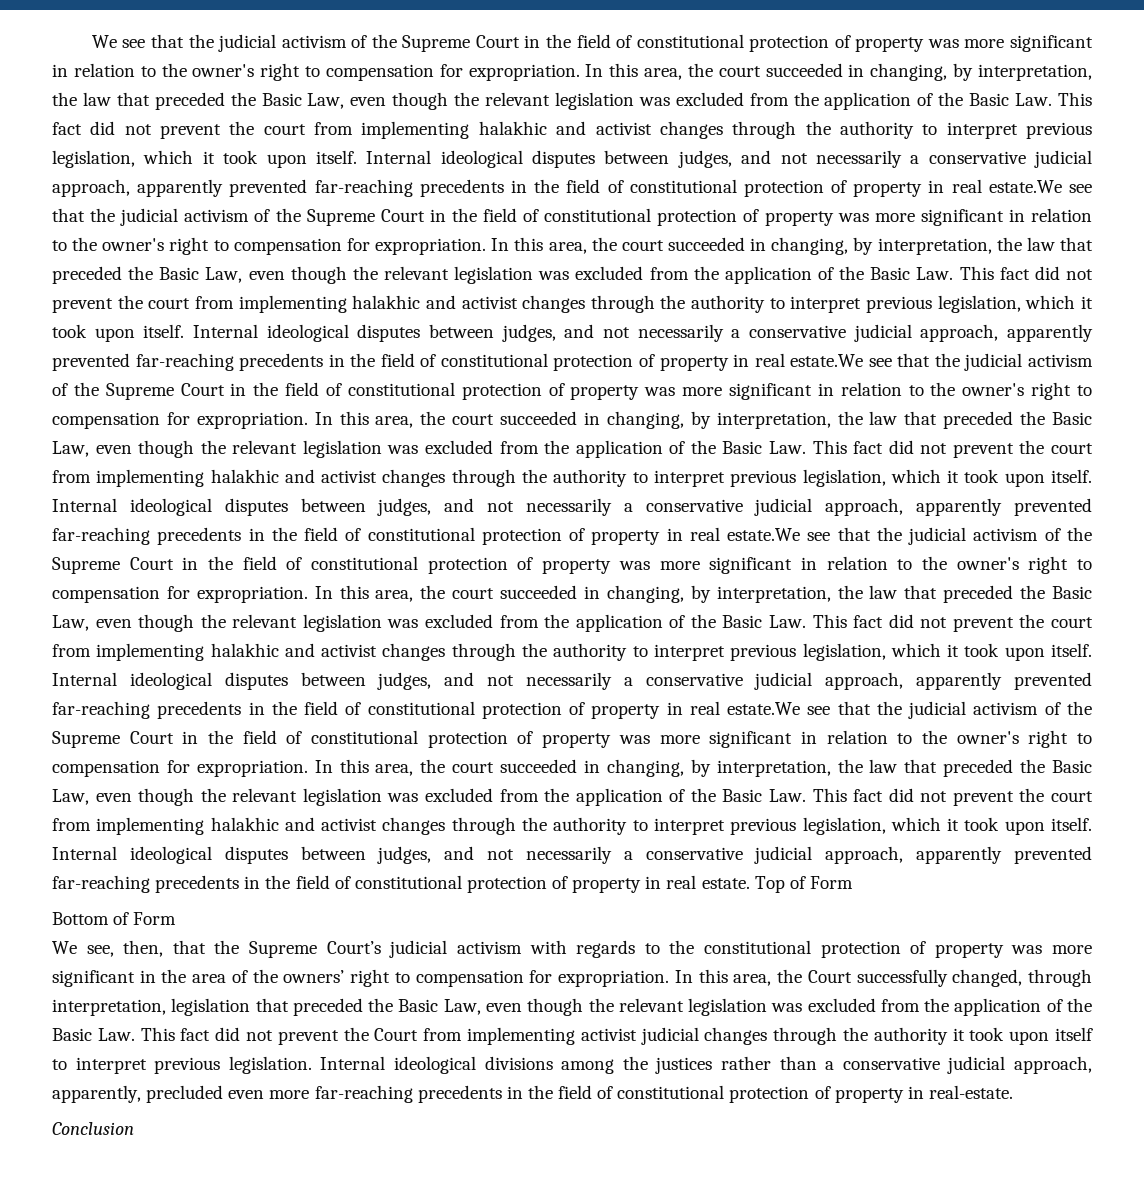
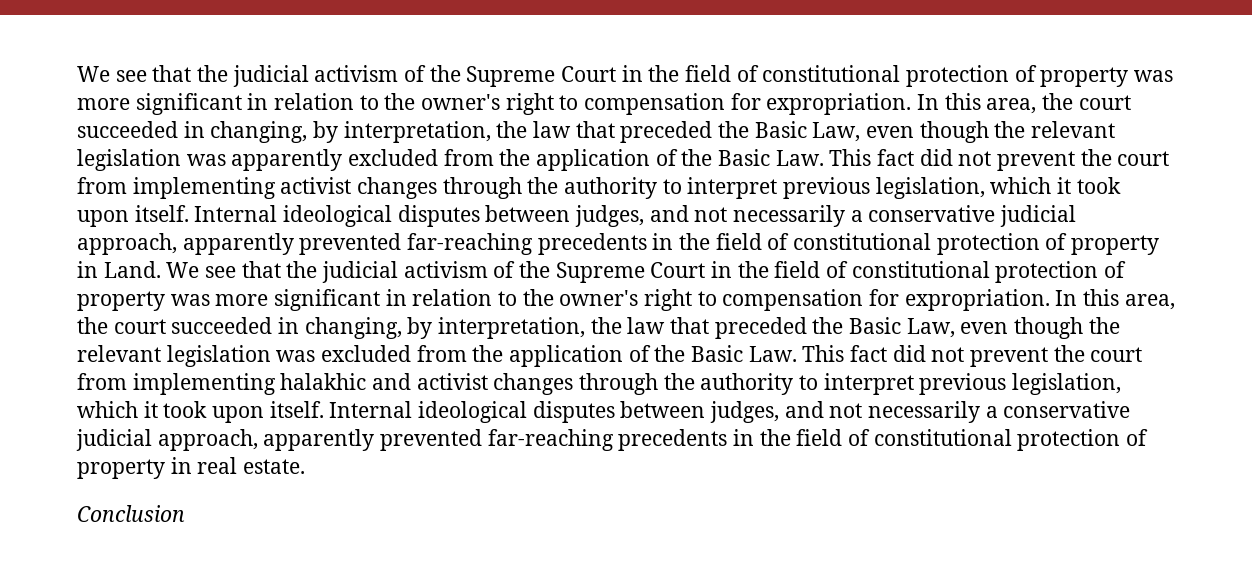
(670, 101) none -> [231,149,1170,171] [77,177,1121,199] [77,205,1077,227] [77,233,1160,255] [77,261,1127,283] [77,289,1175,311] [77,317,1120,339] [77,345,316,367] apparently excluded from the application of the Basic Law. This fact did not prevent the court from implementing activist changes through the authority to interpret previous legislation, which it took upon itself. Internal ideological disputes between judges, and not necessarily a conservative judicial approach, apparently prevented far-reaching precedents in the field of constitutional protection of property in Land. We see that the judicial activism of the Supreme Court in the field of constitutional protection of property was more significant in relation to the owner's right to compensation for expropriation. In this area, the court succeeded in changing, by interpretation, the law that preceded the Basic Law, even though the relevant legislation was
[988,180,1092,193] [52,208,1093,226] [52,237,1093,255] [52,266,1093,284] [52,295,1093,313] [52,324,1093,342] [52,353,1093,371] [52,382,1093,400] [52,411,1093,429] [52,440,1093,458] [52,469,1092,487] [52,498,1092,516] [52,527,1093,545] [52,556,1093,574] [52,585,1093,603] [52,614,1093,632] [52,643,1092,661] [52,672,1092,690] [52,701,1093,719] [52,730,1093,748] [52,759,1093,777] [52,788,1093,806] [52,817,1092,835] [52,846,1092,864] [52,875,853,893] [52,912,177,925] [52,940,1092,958] [52,969,1092,987] [52,998,1093,1016] [52,1027,1093,1045] [52,1056,1093,1074] [52,1085,1013,1103] estate.We see that the judicial activism of the Supreme Court in the field of constitutional protection of property was more significant in relation to the owner's right to compensation for expropriation. In this area, the court succeeded in changing, by interpretation, the law that preceded the Basic Law, even though the relevant legislation was excluded from the application of the Basic Law. This fact did not prevent the court from implementing halakhic and activist changes through the authority to interpret previous legislation, which it took upon itself. Internal ideological disputes between judges, and not necessarily a conservative judicial approach, apparently prevented far-reaching precedents in the field of constitutional protection of property in real estate.We see that the judicial activism of the Supreme Court in the field of constitutional protection of property was more significant in relation to the owner's right to compensation for expropriation. In this area, the court succeeded in changing, by interpretation, the law that preceded the Basic Law, even though the relevant legislation was excluded from the application of the Basic Law. This fact did not prevent the court from implementing halakhic and activist changes through the authority to interpret previous legislation, which it took upon itself. Internal ideological disputes between judges, and not necessarily a conservative judicial approach, apparently prevented far-reaching precedents in the field of constitutional protection of property in real estate.We see that the judicial activism of the Supreme Court in the field of constitutional protection of property was more significant in relation to the owner's right to compensation for expropriation. In this area, the court succeeded in changing, by interpretation, the law that preceded the Basic Law, even though the relevant legislation was excluded from the application of the Basic Law. This fact did not prevent the court from implementing halakhic and activist changes through the authority to interpret previous legislation, which it took upon itself. Internal ideological disputes between judges, and not necessarily a conservative judicial approach, apparently prevented far-reaching precedents in the field of constitutional protection of property in real estate.We see that the judicial activism of the Supreme Court in the field of constitutional protection of property was more significant in relation to the owner's right to compensation for expropriation. In this area, the court succeeded in changing, by interpretation, the law that preceded the Basic Law, even though the relevant legislation was excluded from the application of the Basic Law. This fact did not prevent the court from implementing halakhic and activist changes through the authority to interpret previous legislation, which it took upon itself. Internal ideological disputes between judges, and not necessarily a conservative judicial approach, apparently prevented far-reaching precedents in the field of constitutional protection of property in real estate. Top of Form // Bottom of Form // We see, then, that the Supreme Court’s judicial activism with regards to the constitutional protection of property was more significant in the area of the owners’ right to compensation for expropriation. In this area, the Court successfully changed, through interpretation, legislation that preceded the Basic Law, even though the relevant legislation was excluded from the application of the Basic Law. This fact did not prevent the Court from implementing activist judicial changes through the authority it took upon itself to interpret previous legislation. Internal ideological divisions among the justices rather than a conservative judicial approach, apparently, precluded even more far-reaching precedents in the field of constitutional protection of property in real-estate. -> [243,459,306,474] estate.

